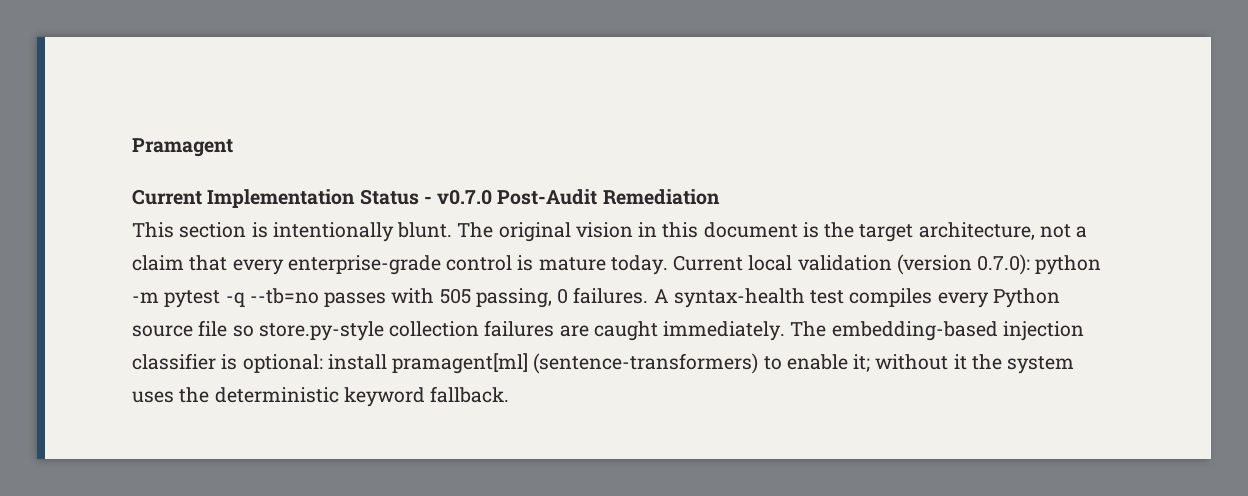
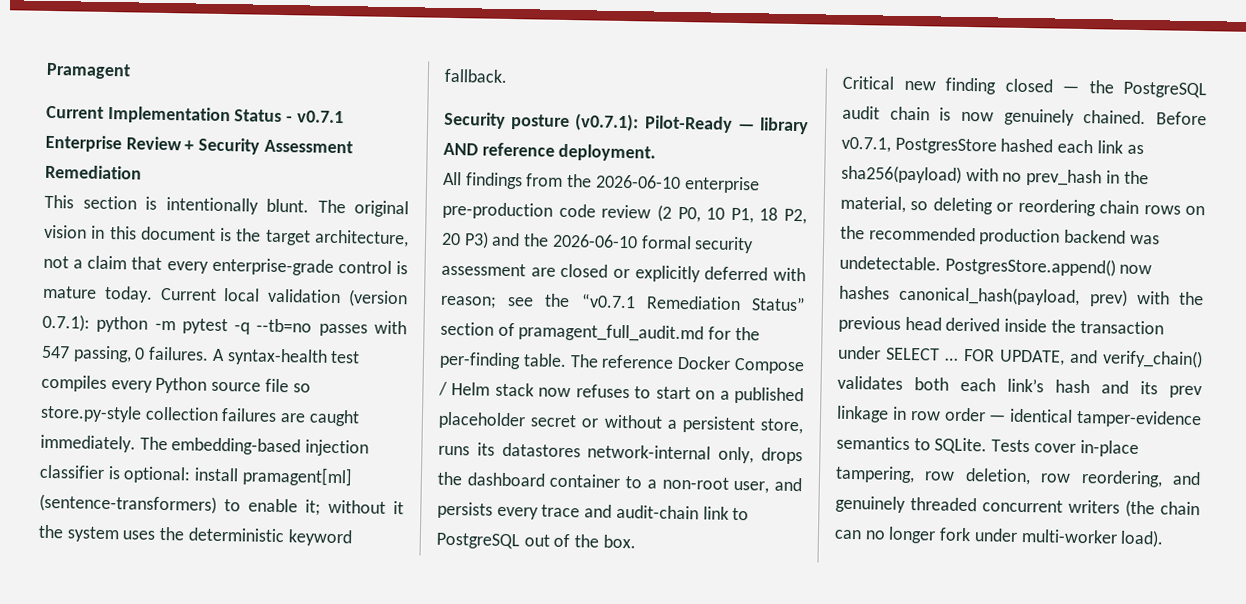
[437,189,598,205] v0.7.0 Post-Audit -> [296,110,344,124] [45,134,353,155] v0.7.1 Enterprise Review + Security Assessment
[977,254,1031,275] 0.7.0): -> [42,313,90,332] 0.7.1):
[439,288,471,304] 505 -> [41,345,70,359] 547
(510, 394) none -> [444,111,809,135] [443,142,657,162] [443,171,760,194] [442,201,807,225] [441,231,755,254] [441,262,806,283] [440,293,806,312] [440,321,760,343] [439,351,805,375] [438,381,804,405] [438,411,803,435] [438,442,803,465] [437,471,802,494] [437,501,750,521] [436,532,636,550] [842,75,1207,99] [842,105,1207,126] [841,136,1144,155] [841,164,1149,187] [840,195,1205,217] [840,225,1160,246] [839,255,1153,277] [839,285,1204,307] [838,315,1164,335] [838,345,1203,369] [837,375,1202,399] [836,405,1202,429] [836,435,1139,458] [835,465,1201,488] [835,495,1200,518] [834,526,1165,548] // Security posture (v0.7.1): Pilot-Ready — library AND reference deployment. // All findings from the 2026-06-10 enterprise pre-production code review (2 P0, 10 P1, 18 P2, 20 P3) and the 2026-06-10 formal security assessment are closed or explicitly deferred with reason; see the “v0.7.1 Remediation Status” section of pramagent_full_audit.md for the per-finding table. The reference Docker Compose / Helm stack now refuses to start on a published placeholder secret or without a persistent store, runs its datastores network-internal only, drops the dashboard container to a non-root user, and persists every trace and audit-chain link to PostgreSQL out of the box. // Critical new finding closed — the PostgreSQL audit chain is now genuinely chained. Before v0.7.1, PostgresStore hashed each link as sha256(payload) with no prev_hash in the material, so deleting or reordering chain rows on the recommended production backend was undetectable. PostgresStore.append() now hashes canonical_hash(payload, prev) with the previous head derived inside the transaction under SELECT … FOR UPDATE, and verify_chain() validates both each link’s hash and its prev linkage in row order — identical tamper-evidence semantics to SQLite. Tests cover in-place tampering, row deletion, row reordering, and genuinely threaded concurrent writers (the chain can no longer fork under multi-worker load).

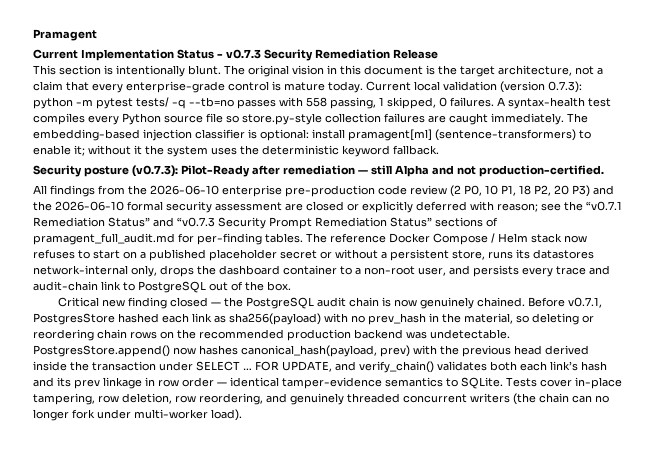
[296,110,344,124] [45,134,353,155] [45,164,142,180] v0.7.1 Enterprise Review + Security Assessment Remediation -> [226,49,438,61] v0.7.3 Security Remediation Release
[42,313,90,332] 0.7.1): -> [548,81,582,93] 0.7.3):
(228, 326) none -> [136,97,169,107] tests/
[41,345,132,363] 547 passing, -> [306,97,436,109] 558 passing, 1 skipped,
[574,113,809,135] [443,142,657,162] (v0.7.1): Pilot-Ready — library AND reference deployment. -> [132,165,604,177] (v0.7.3): Pilot-Ready after remediation — still Alpha and not production-certified.
[440,321,760,343] [439,351,567,370] section of pramagent_full_audit.md for the per-finding table. -> [153,217,498,229] [33,233,303,245] and “v0.7.3 Security Prompt Remediation Status” sections of pramagent_full_audit.md for per-finding tables.

